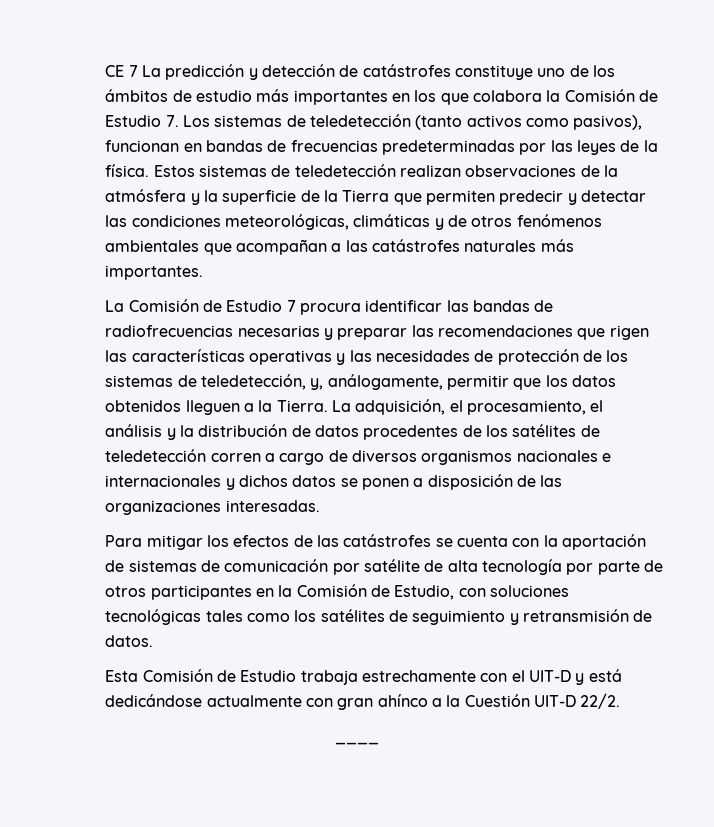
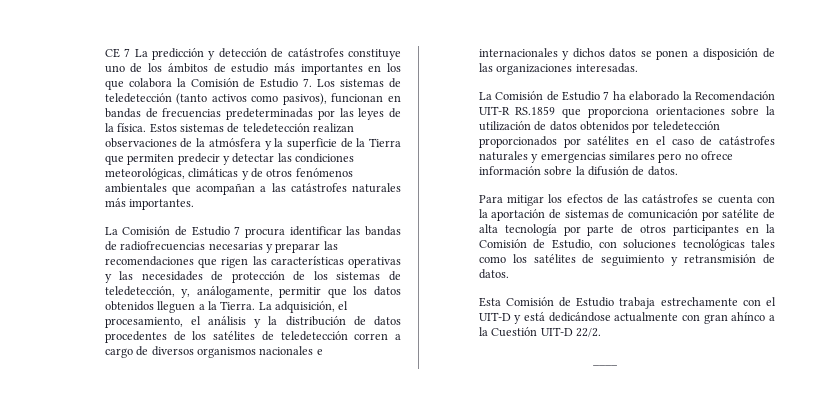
(320, 506) none -> [478,91,775,101] [478,106,775,118] [478,121,720,133] [478,136,775,148] [478,151,733,163] [478,166,678,176] // La Comisión de Estudio 7 ha elaborado la Recomendación UIT-R RS.1859 que proporciona orientaciones sobre la utilización de datos obtenidos por teledetección proporcionados por satélites en el caso de catástrofes naturales y emergencias similares pero no ofrece información sobre la difusión de datos.

